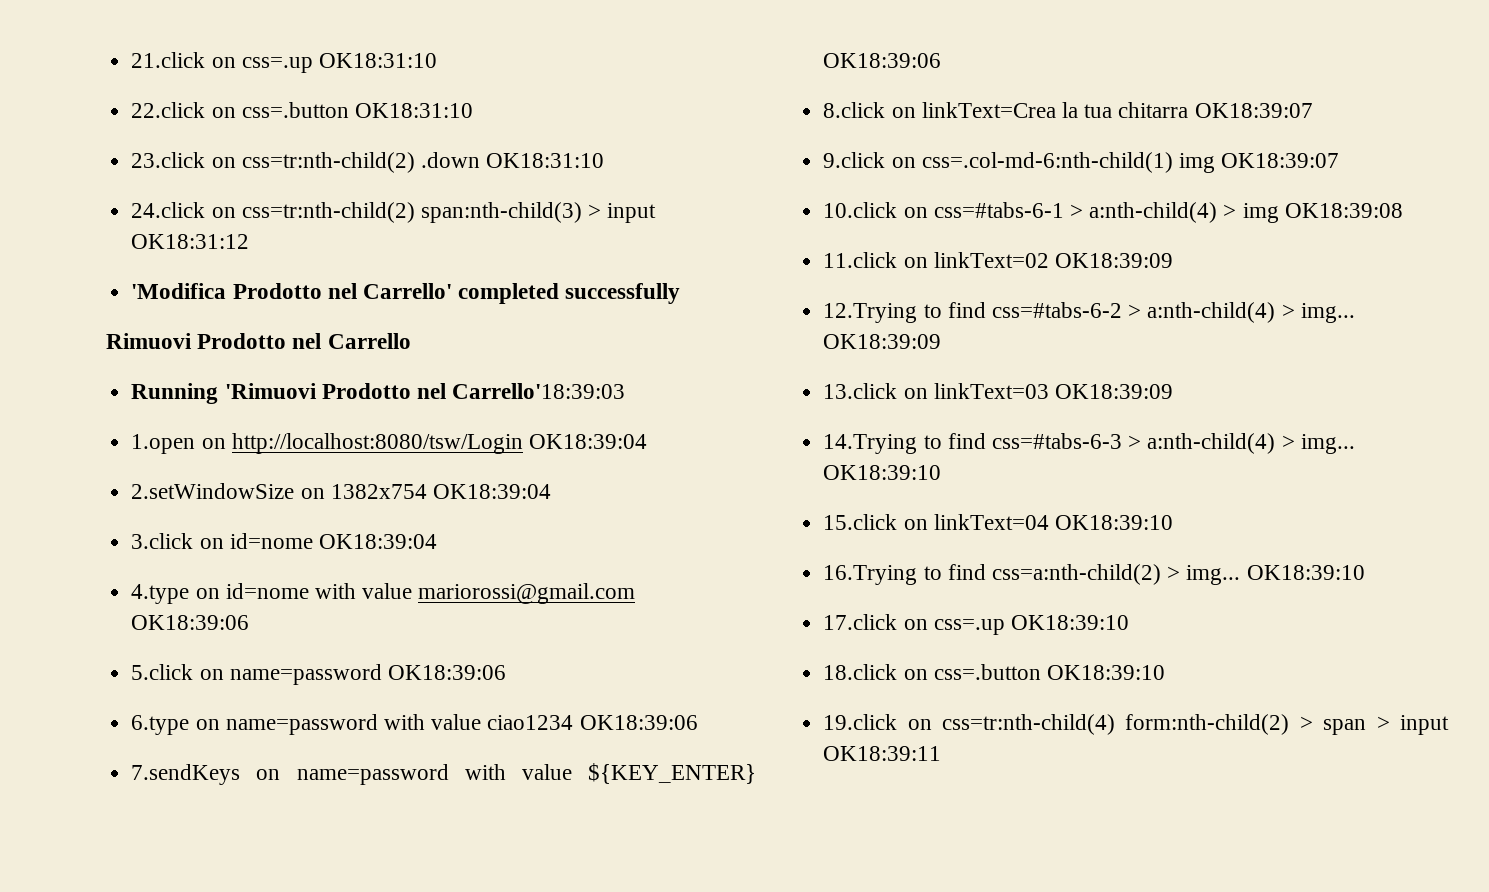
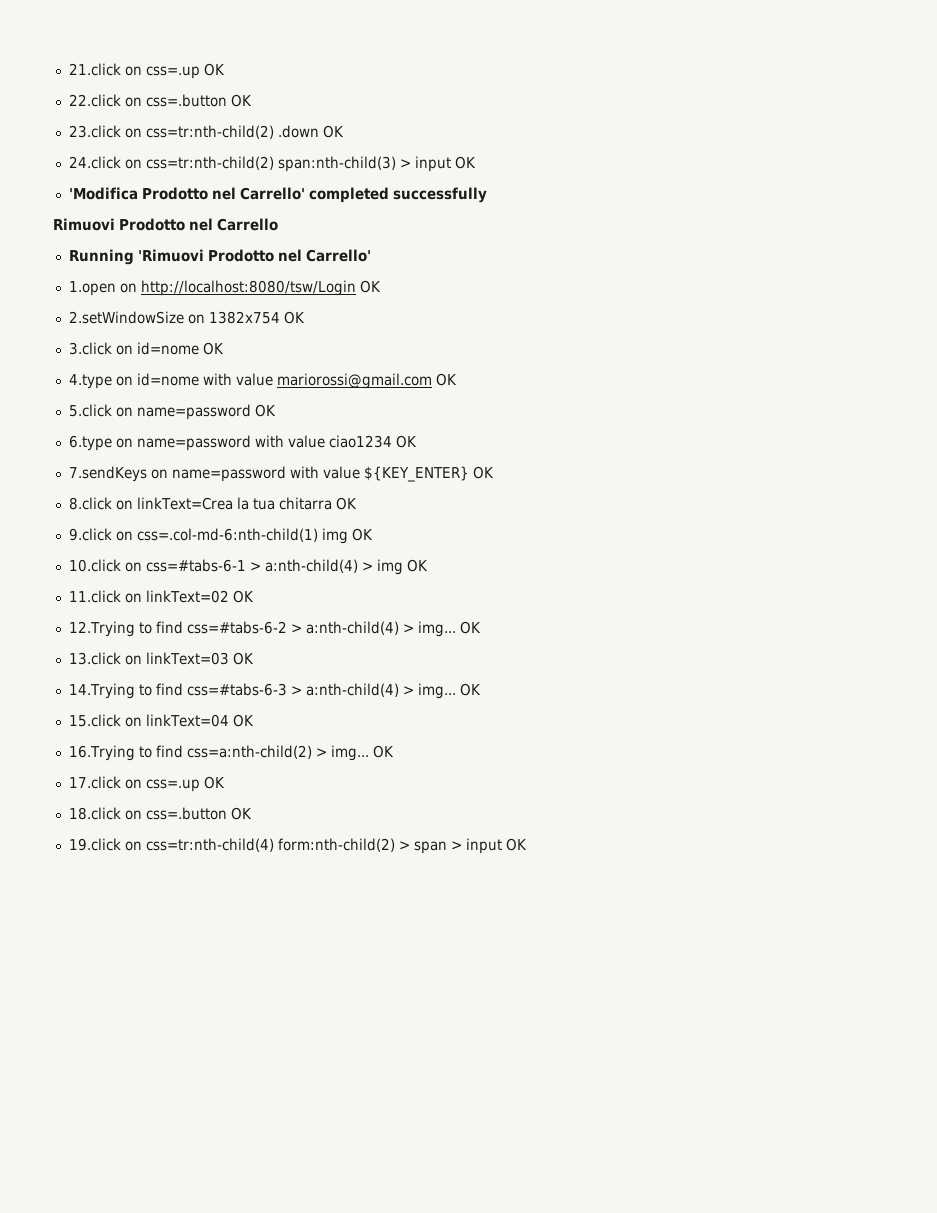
[318,53,437,68] OK18:31:10 -> [203,63,225,76] OK
[354,103,473,118] OK18:31:10 -> [230,94,252,107] OK
[486,153,605,168] OK18:31:10 -> [322,125,344,138] OK
[131,234,250,249] OK18:31:12 -> [454,156,476,169] OK
[452,383,626,399] Carrello'18:39:03 -> [305,249,371,262] Carrello'
[528,434,647,449] OK18:39:04 -> [359,280,381,293] OK
[432,484,551,499] OK18:39:04 -> [283,311,305,324] OK
[318,534,437,549] OK18:39:04 -> [202,342,224,355] OK
[131,615,250,630] OK18:39:06 -> [435,373,457,386] OK
[387,665,506,680] OK18:39:06 -> [254,404,276,417] OK
[579,715,698,730] OK18:39:06 -> [395,435,417,448] OK
[823,53,942,68] OK18:39:06 -> [472,466,494,479] OK
[1194,103,1313,118] OK18:39:07 -> [335,497,357,510] OK
[1221,153,1340,168] OK18:39:07 -> [351,528,373,541] OK
[1284,203,1403,218] OK18:39:08 -> [406,559,428,572] OK
[1054,253,1173,268] OK18:39:09 -> [232,590,254,603] OK
[823,334,942,349] OK18:39:09 -> [459,621,481,634] OK
[1054,384,1173,399] OK18:39:09 -> [232,652,254,665] OK
[823,465,942,480] OK18:39:10 -> [459,683,481,696] OK
[1054,515,1173,530] OK18:39:10 -> [232,714,254,727] OK
[1246,565,1365,580] OK18:39:10 -> [372,745,394,758] OK
[1010,615,1129,630] OK18:39:10 -> [203,776,225,789] OK
[1046,665,1165,680] OK18:39:10 -> [230,807,252,820] OK
[823,746,942,761] OK18:39:11 -> [505,838,527,851] OK

